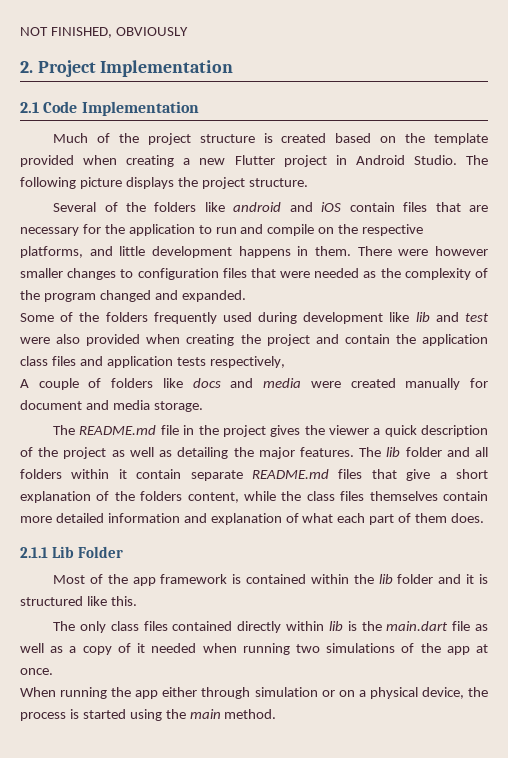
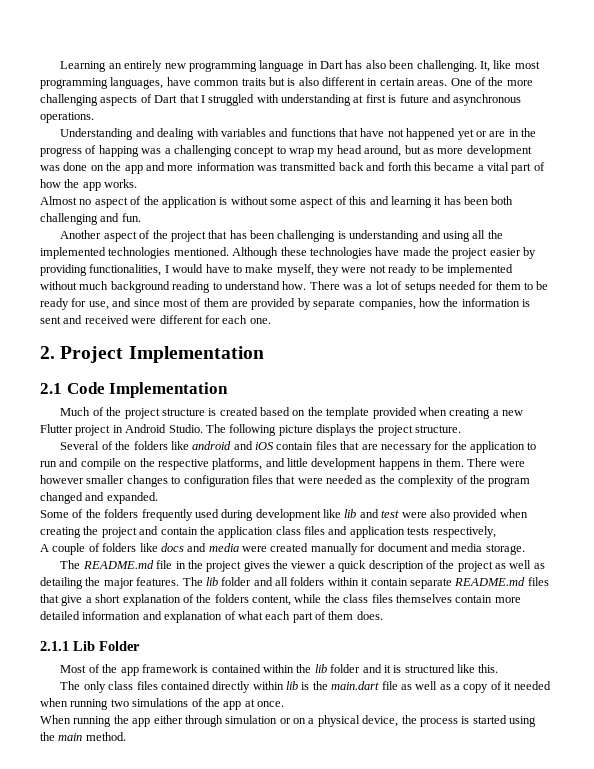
[20,27,188,38] NOT FINISHED, OBVIOUSLY -> [60,60,540,72] [40,77,533,89] [40,94,522,106] [40,112,94,123] [60,128,536,140] [40,145,532,157] [40,162,545,174] [40,179,138,191] [40,196,514,208] [40,213,141,225] [60,230,503,242] [40,247,537,259] [40,264,514,276] [40,281,549,293] [40,298,530,310] [40,315,271,324] Learning an entirely new programming language in Dart has also been challenging. It, like most programming languages, have common traits but is also different in certain areas. One of the more challenging aspects of Dart that I struggled with understanding at first is future and asynchronous operations. // Understanding and dealing with variables and functions that have not happened yet or are in the progress of happing was a challenging concept to wrap my head around, but as more development was done on the app and more information was transmitted back and forth this became a vital part of how the app works. // Almost no aspect of the application is without some aspect of this and learning it has been both challenging and fun. // Another aspect of the project that has been challenging is understanding and using all the implemented technologies mentioned. Although these technologies have made the project easier by providing functionalities, I would have to make myself, they were not ready to be implemented without much background reading to understand how. There was a lot of setups needed for them to be ready for use, and since most of them are provided by separate companies, how the information is sent and received were different for each one.

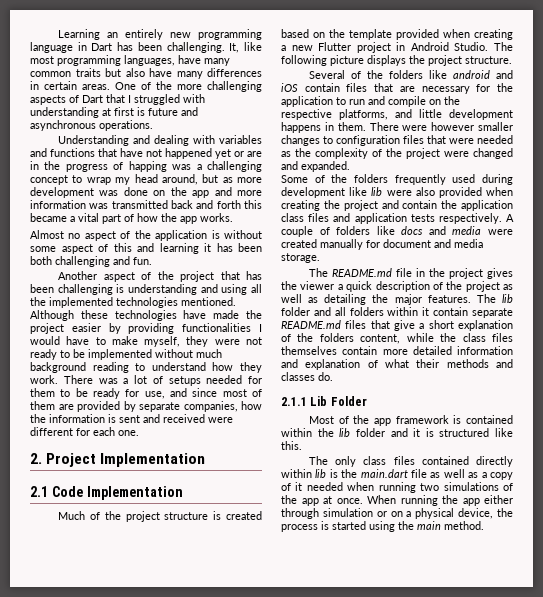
[365,60,386,69] also -> (134, 46) none
(191, 81) none -> [204,58,230,66] many
[287,77,365,86] is also different -> [125,68,262,79] also have many differences
[89,264,162,276] functionalities, -> [182,323,252,332] functionalities
[282,281,307,290] how. -> [212,362,262,373] [30,375,58,384] how they work.
[488,477,531,487] program -> [406,148,469,159] project were
[359,509,400,518] and test -> (383, 191) none
[432,526,496,538] respectively, // -> [438,213,502,224] respectively.
[265,611,383,623] each part of them does. -> [416,359,513,368] [281,372,333,381] their methods and classes do.
(284, 704) // -> (363, 501) none

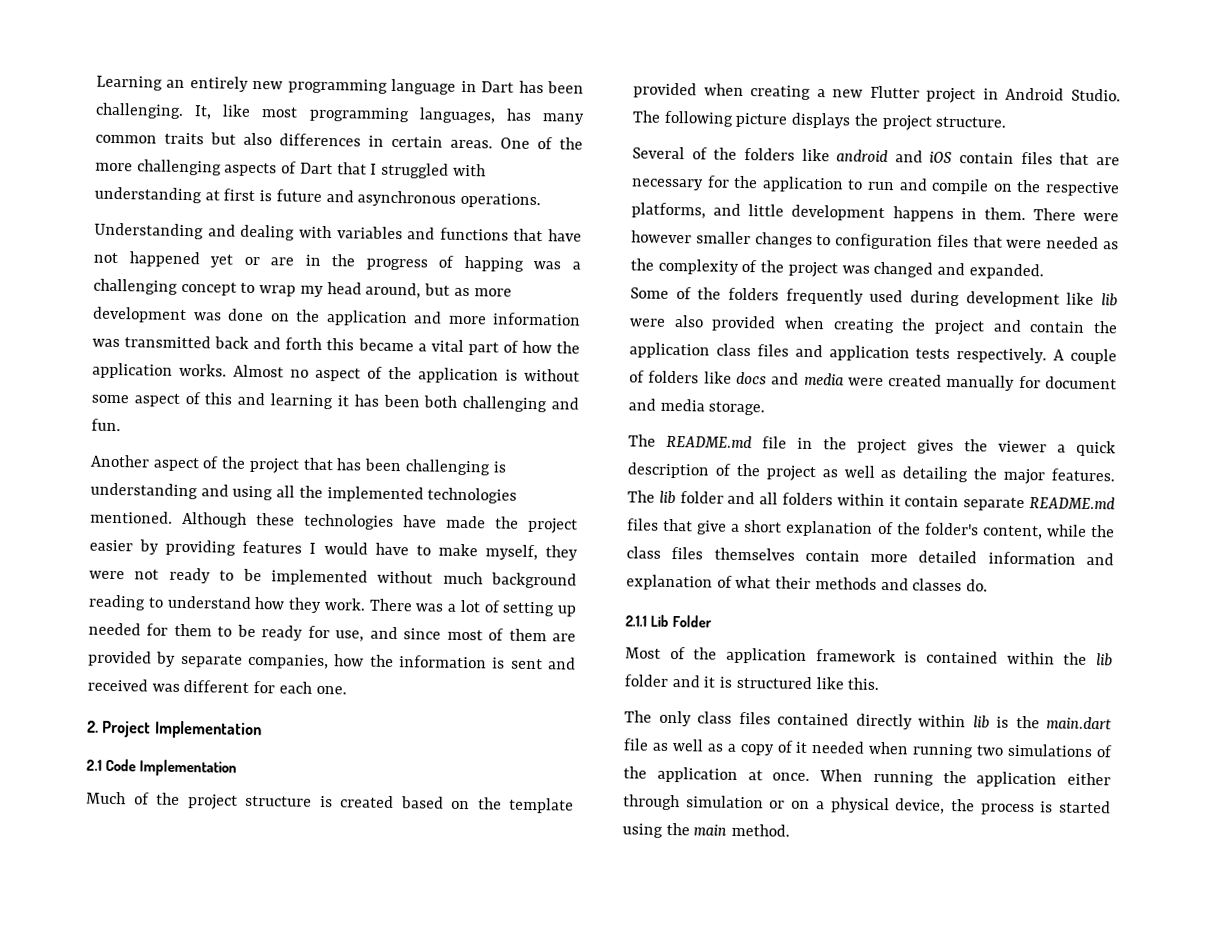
[178,55,201,64] have -> [505,108,532,121] has
[149,68,203,79] have many -> (272, 139) none
[192,190,210,198] app -> [325,310,408,327] application
[180,216,197,224] app -> [92,362,173,379] application
(233, 217) // -> (227, 370) none
[182,323,252,332] functionalities -> [242,540,303,554] features
[168,376,201,386] setups -> [502,601,576,617] setting up
[208,417,233,423] were -> [151,683,180,692] was
[444,151,469,157] were -> [841,265,870,274] was
[319,333,354,342] folders -> [924,522,979,536] folder's
[374,418,392,426] app -> [726,647,807,664] application
[301,498,319,506] app -> [656,766,738,783] application
[462,498,480,506] app -> [976,771,1058,788] application

